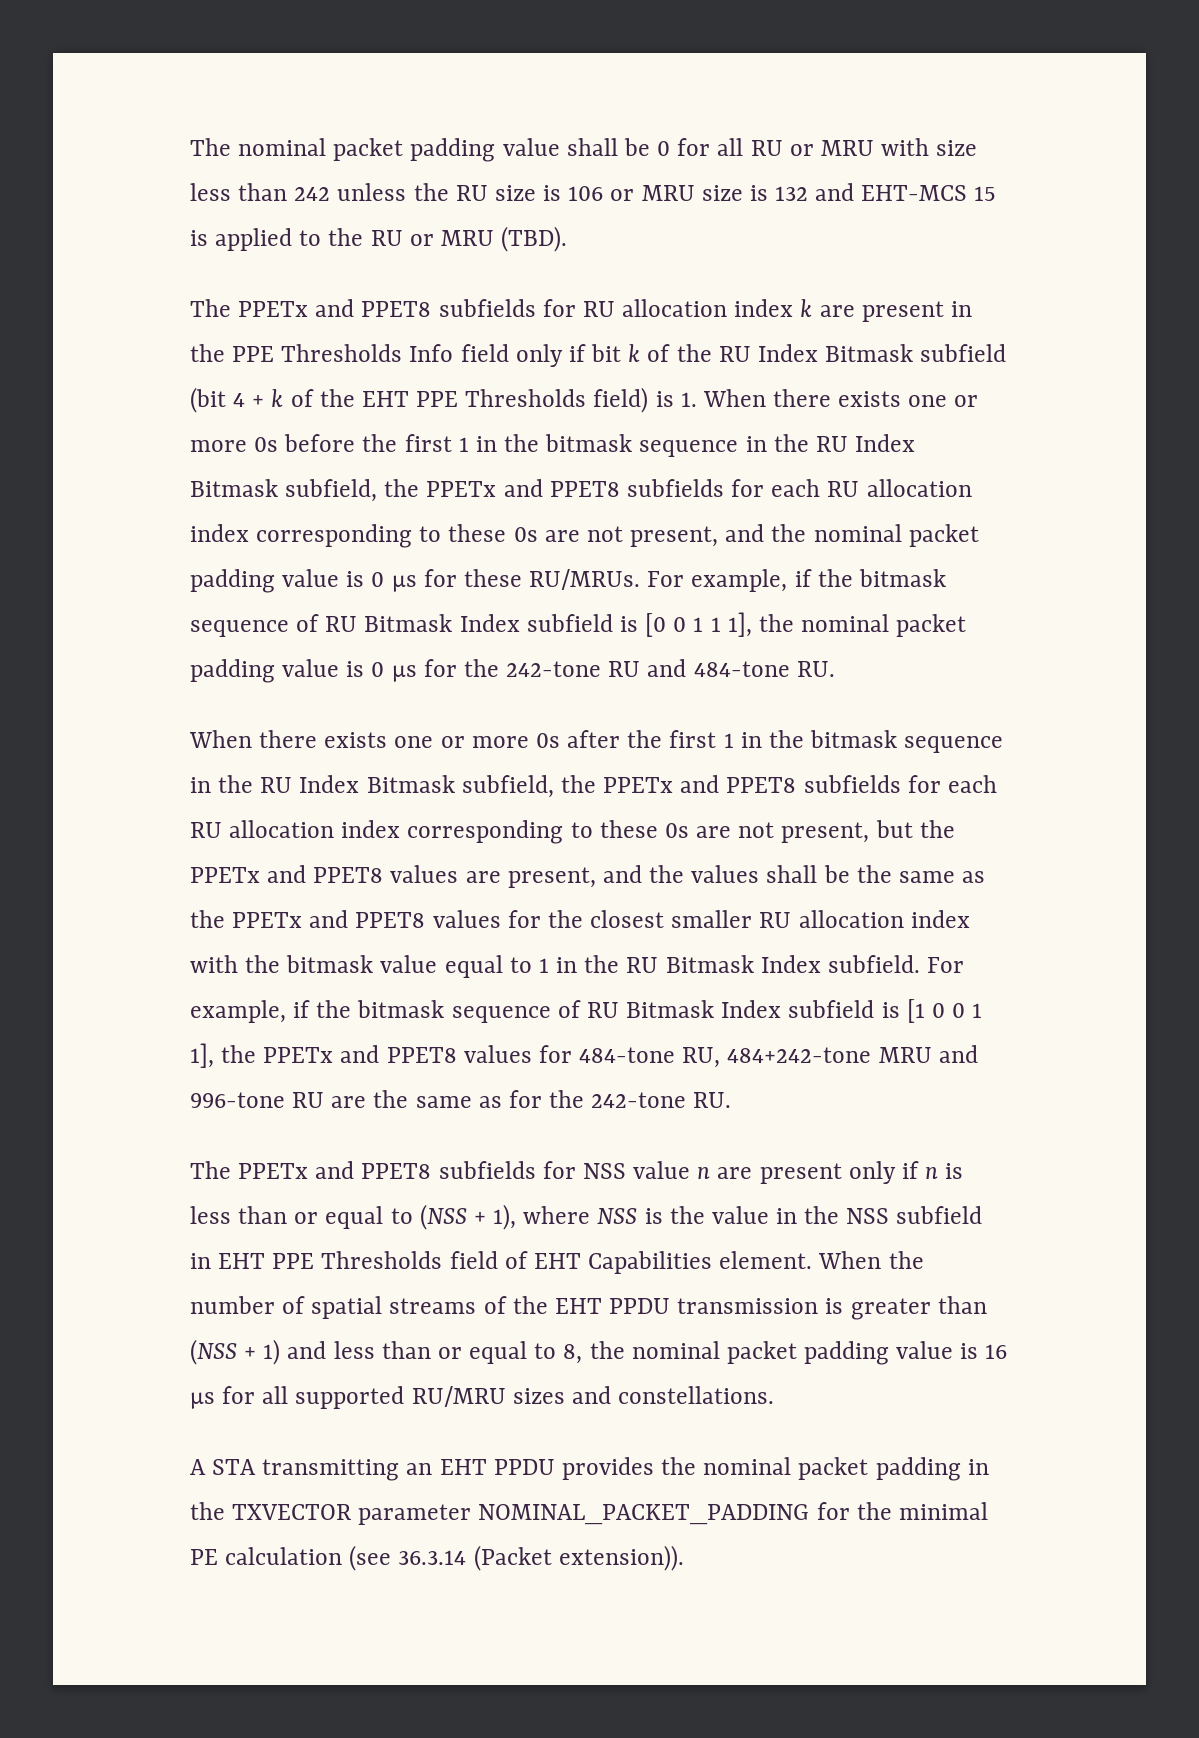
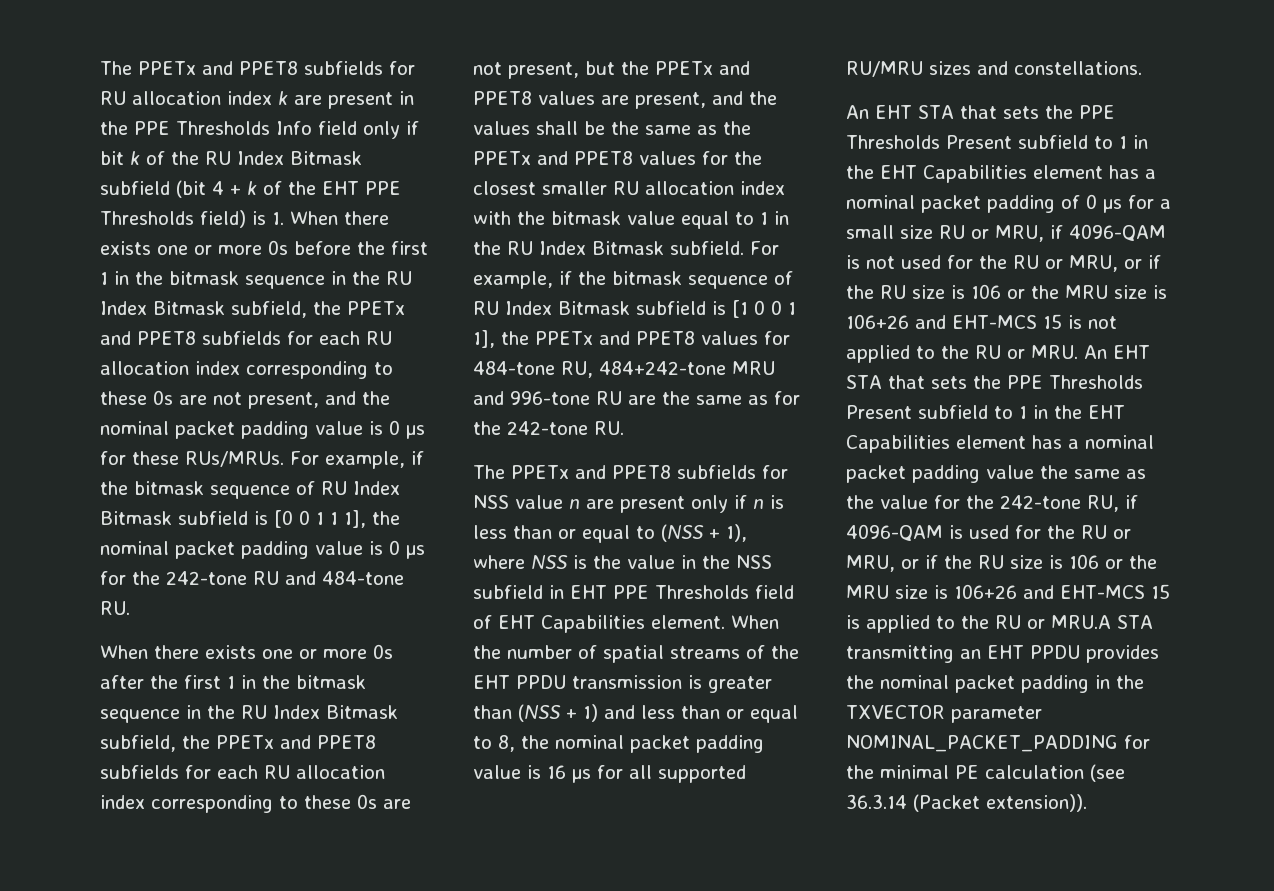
[190,138,978,162] [190,183,997,201] [190,226,568,252] [190,299,231,317] The nominal packet padding value shall be 0 for all RU or MRU with size less than 242 unless the RU size is 106 or MRU size is 132 and EHT-MCS 15 is applied to the RU or MRU (TBD). // The -> [100,61,132,75] The
[529,569,946,592] [190,614,520,637] RU/MRUs. For example, if the bitmask sequence of RU Bitmask Index -> [185,451,424,469] [100,481,400,499] [100,511,172,525] RUs/MRUs. For example, if the bitmask sequence of RU Index Bitmask
[665,955,821,973] Bitmask Index -> [539,241,664,255] Index Bitmask
[626,1000,782,1018] Bitmask Index -> [505,301,630,315] Index Bitmask
[190,1459,206,1475] A -> [846,105,1115,119] [846,135,1148,149] [846,165,1156,183] [846,194,1171,213] [846,224,1166,242] [846,255,1161,272] [846,284,1167,299] [846,314,1117,329] [846,345,1150,363] [846,375,1143,389] [846,405,1125,419] [846,435,1154,453] [846,465,1146,483] [846,495,1138,512] [846,524,1131,541] [846,554,1157,572] [846,584,1170,599] [846,615,1111,633] An EHT STA that sets the PPE Thresholds Present subfield to 1 in the EHT Capabilities element has a nominal packet padding of 0 µs for a small size RU or MRU, if 4096-QAM is not used for the RU or MRU, or if the RU size is 106 or the MRU size is 106+26 and EHT-MCS 15 is not applied to the RU or MRU. An EHT STA that sets the PPE Thresholds Present subfield to 1 in the EHT Capabilities element has a nominal packet padding value the same as the value for the 242-tone RU, if 4096-QAM is used for the RU or MRU, or if the RU size is 106 or the MRU size is 106+26 and EHT-MCS 15 is applied to the RU or MRU.A

